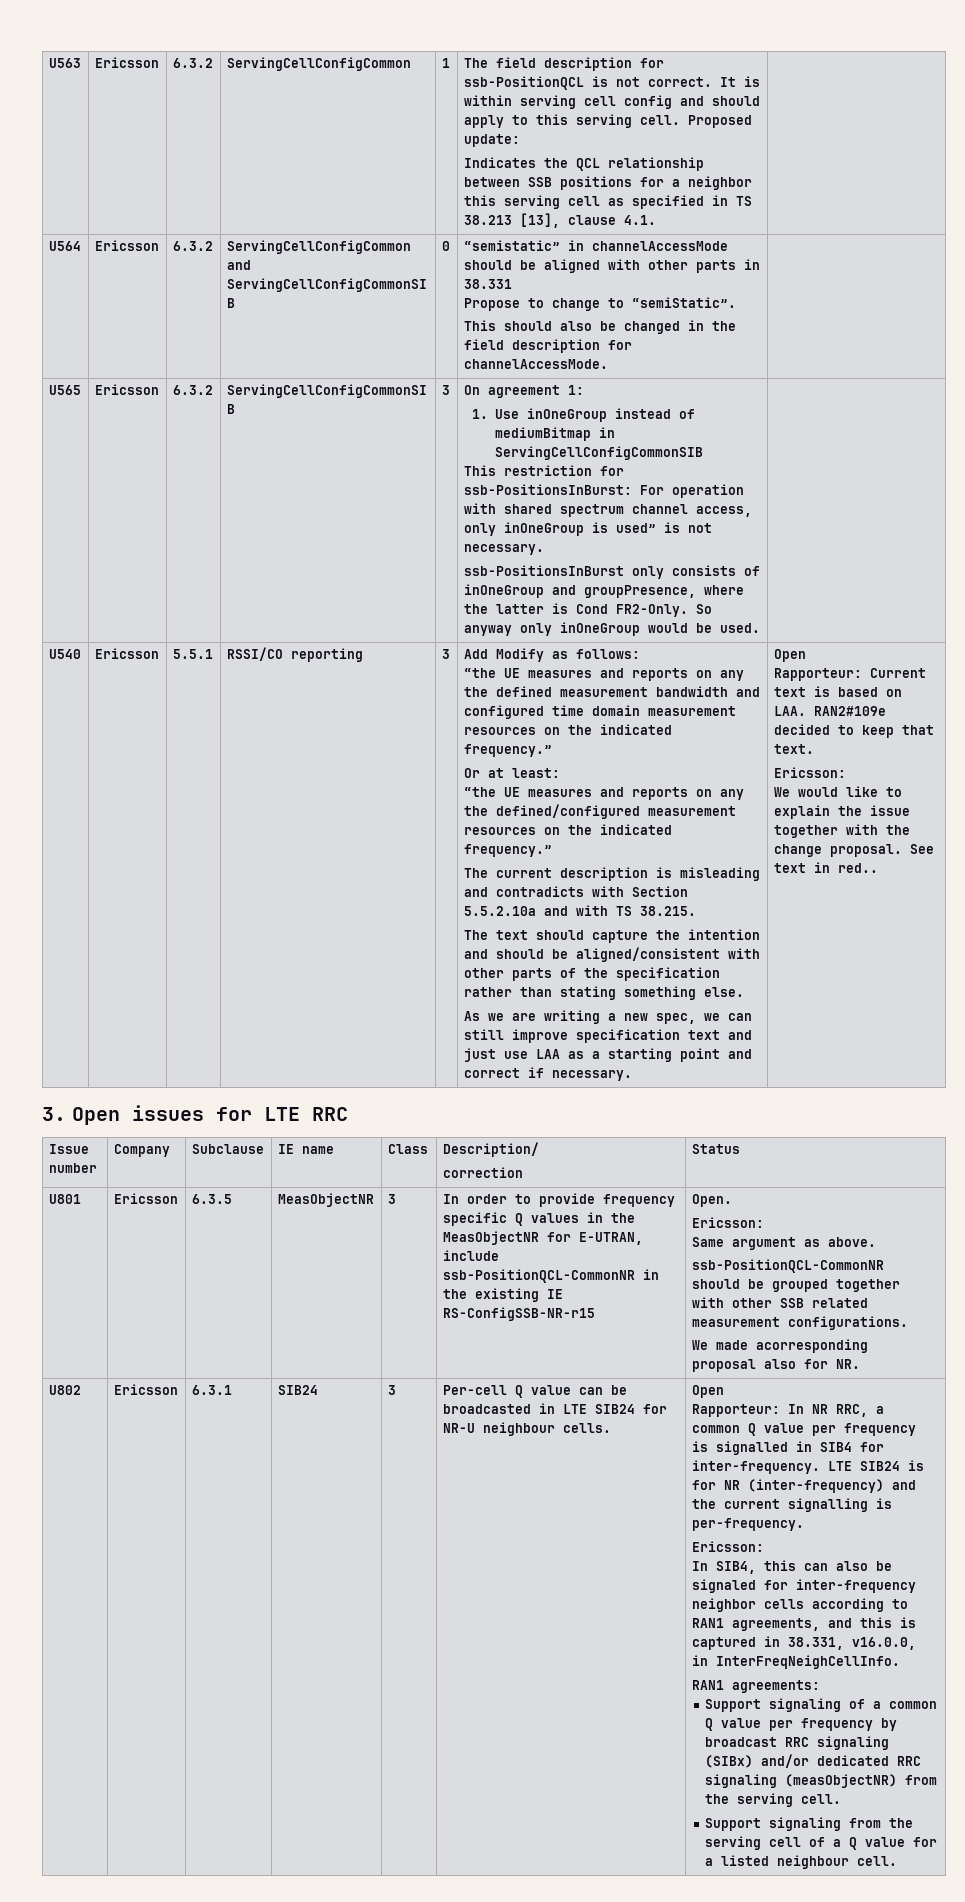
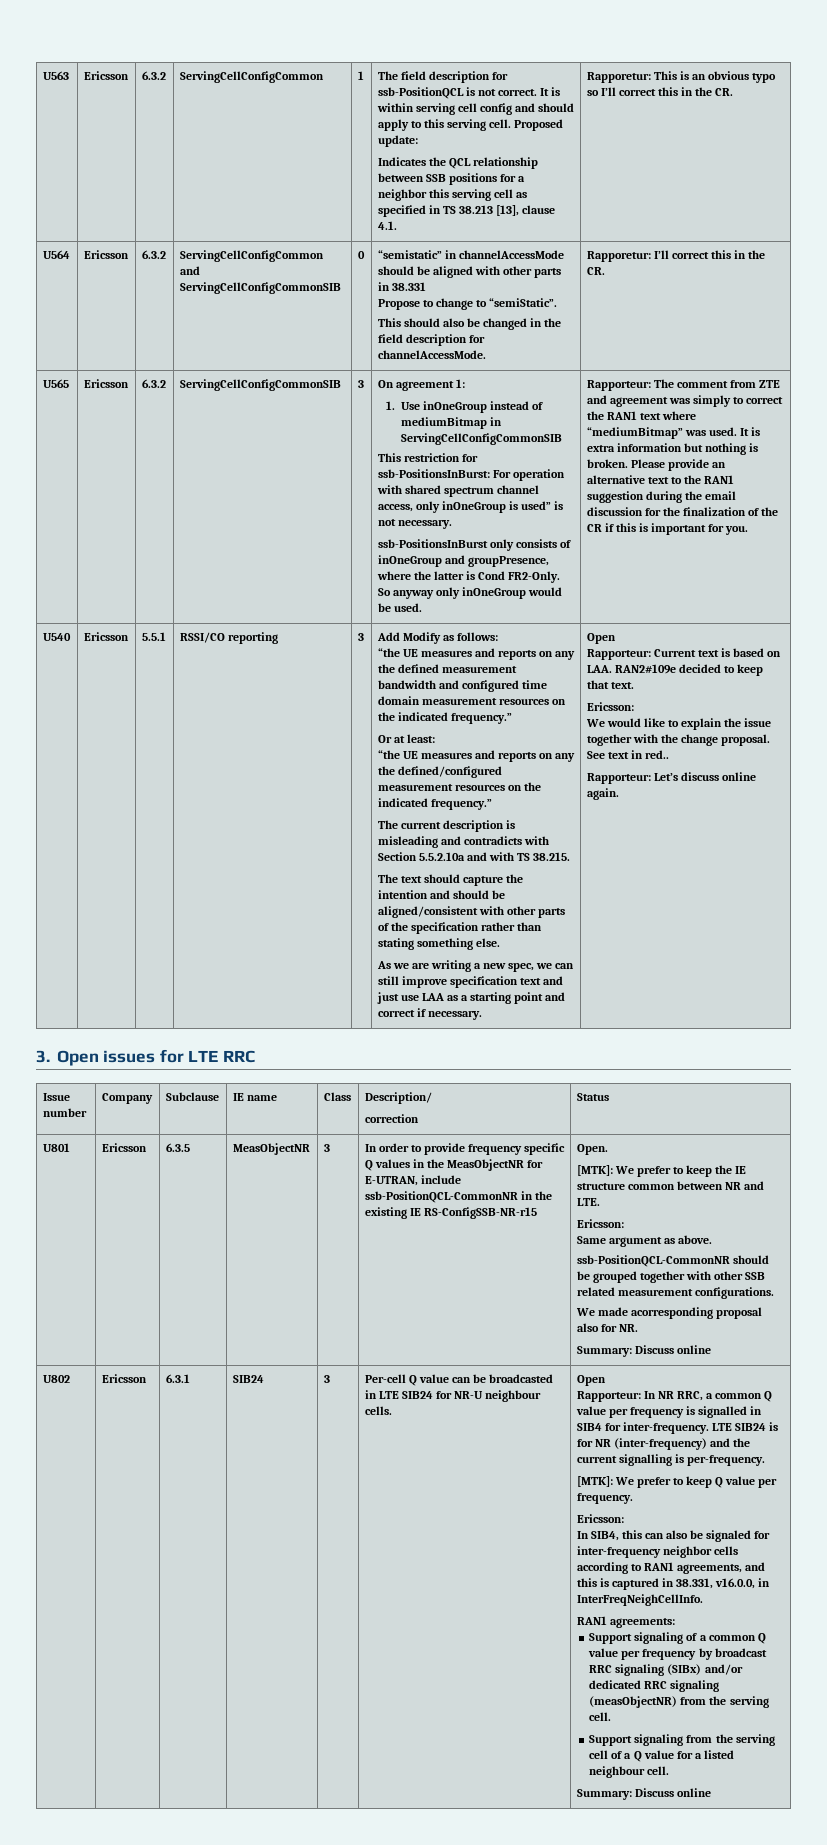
(656, 220) none -> [586,71,777,83] [586,87,734,96] Rapporetur: This is an obvious typo so I’ll correct this in the CR.
(608, 364) none -> [586,250,766,262] [586,267,605,275] Rapporetur: I’ll correct this in the CR.
(760, 628) none -> [586,379,780,391] [586,395,784,407] [586,411,696,420] [586,427,760,439] [586,443,758,455] [586,459,726,471] [586,475,734,484] [586,491,736,503] [586,507,779,516] [586,523,749,535] Rapporteur: The comment from ZTE and agreement was simply to correct the RAN1 text where “mediumBitmap” was used. It is extra information but nothing is broken. Please provide an alternative text to the RAN1 suggestion during the email discussion for the finalization of the CR if this is important for you.
(878, 868) none -> [586,772,756,784] [586,788,619,800] // Rapporteur: Let’s discuss online again.
(732, 1200) none -> [576,1165,747,1177] [576,1181,764,1190] [576,1198,600,1206] // [MTK]: We prefer to keep the IE structure common between NR and LTE.
(860, 1364) none -> [576,1345,711,1357] // Summary: Discuss online
(804, 1524) none -> [576,1476,778,1488] [576,1493,633,1504] // [MTK]: We prefer to keep Q value per frequency.
(898, 1861) none -> [576,1788,711,1800] // Summary: Discuss online

